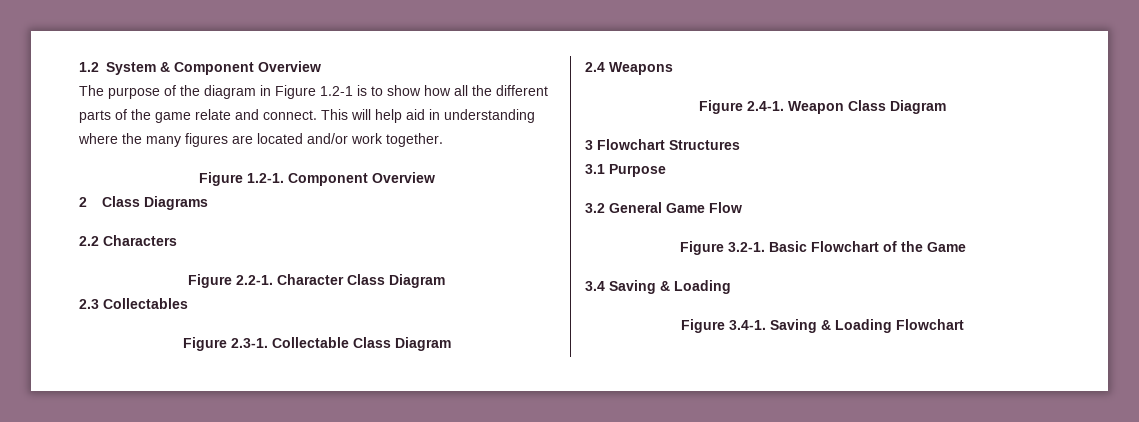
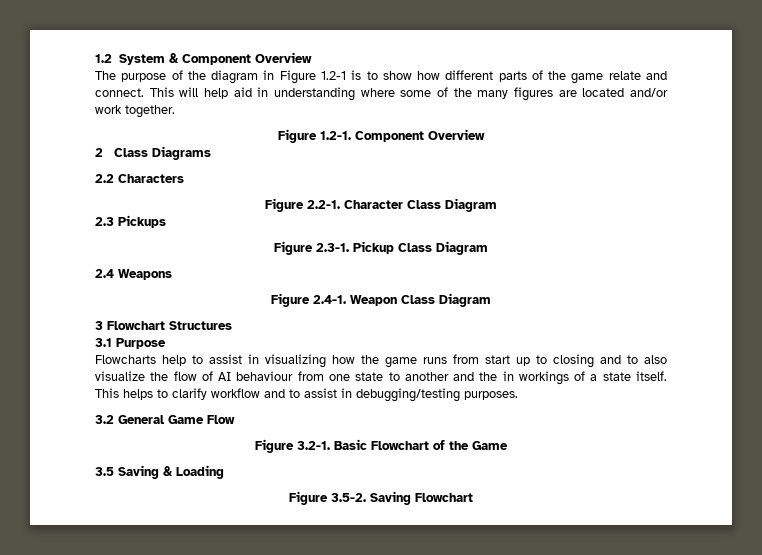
[454,85,492,96] all the -> (441, 75) none
(118, 138) none -> [400,87,449,97] some of
[103,298,188,309] Collectables -> [118,215,166,228] Pickups
[271,337,349,348] Collectable -> [353,241,394,254] Pickup
(666, 170) none -> [95,354,667,368] [95,371,667,385] [95,388,518,402] // Flowcharts help to assist in visualizing how the game runs from start up to closing and to also visualize the flow of AI behaviour from one state to another and the in workings of a state itself. This helps to clarify workflow and to assist in debugging/testing purposes.
[585,281,605,291] 3.4 -> [95,467,114,476] 3.5
[729,319,892,333] 3.4-1. Saving & Loading -> [331,491,411,505] 3.5-2. Saving

